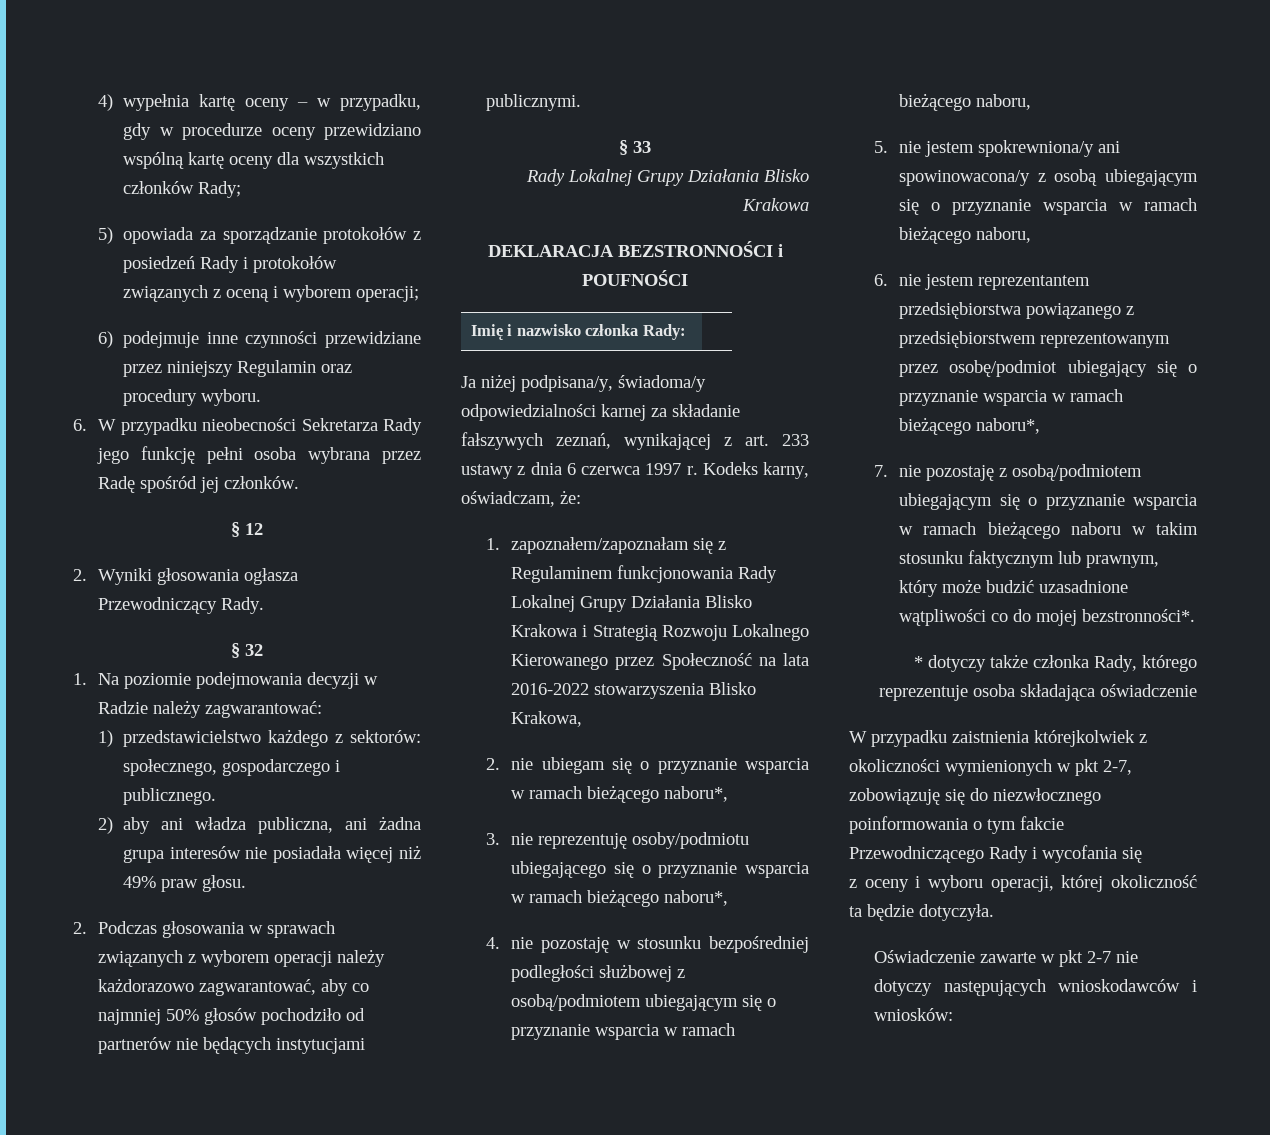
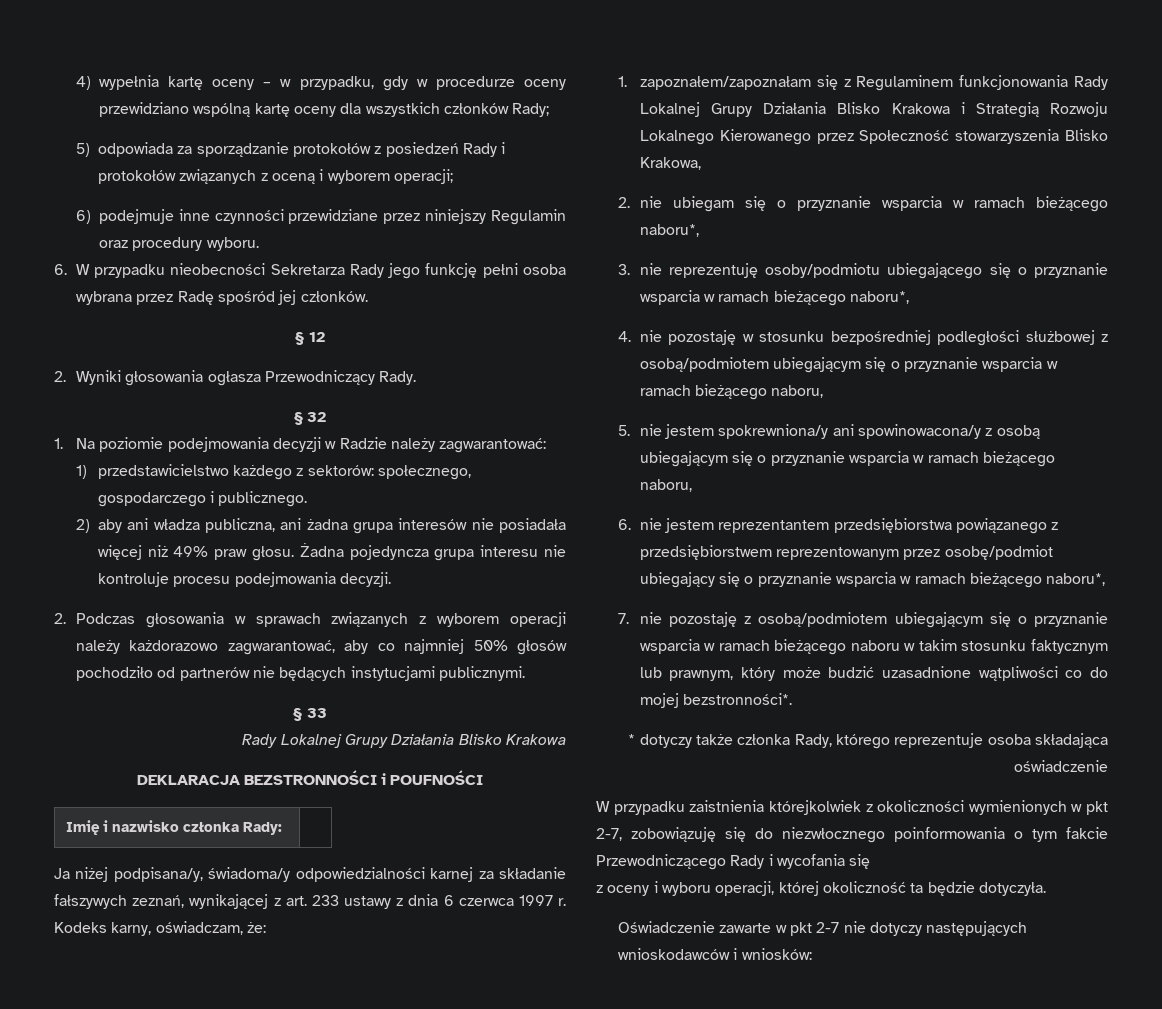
[123,227,194,244] opowiada -> [97,142,173,157] odpowiada
(247, 883) none -> [299,543,566,561] [97,572,391,587] Żadna pojedyncza grupa interesu nie kontroluje procesu podejmowania decyzji.
[758,653,809,666] [511,683,590,695] na lata 2016-2022 -> (950, 137) none

